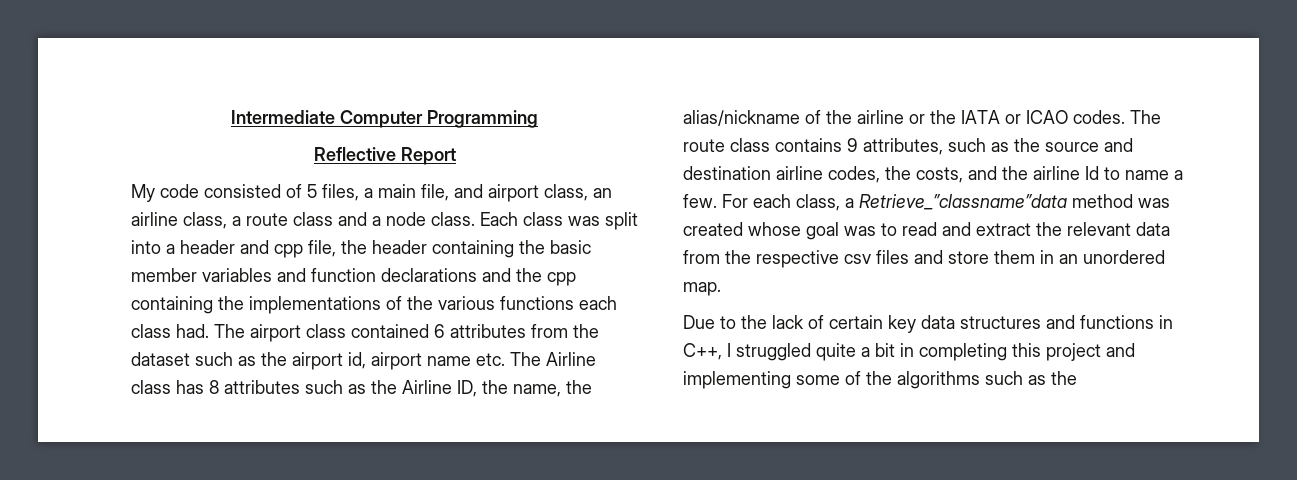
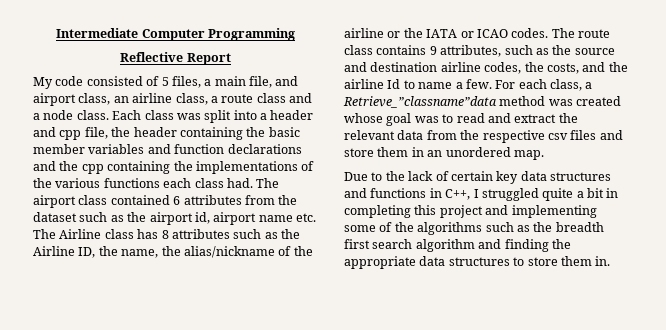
(1077, 378) none -> [555,222,604,232] [344,239,571,252] [344,256,611,269] breadth first search algorithm and finding the appropriate data structures to store them in.

